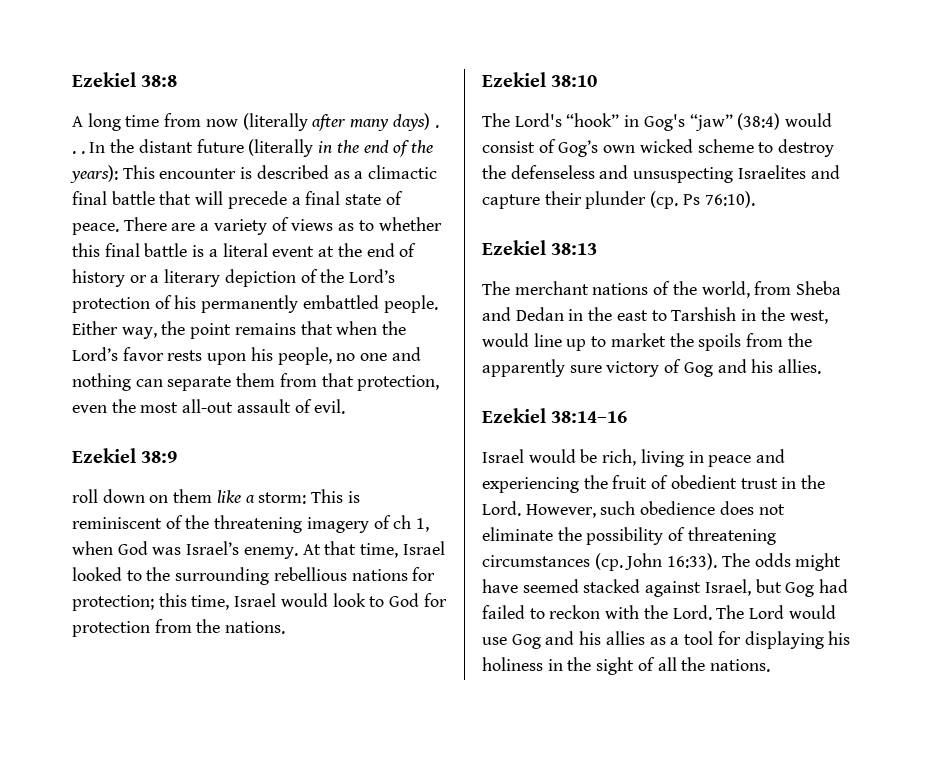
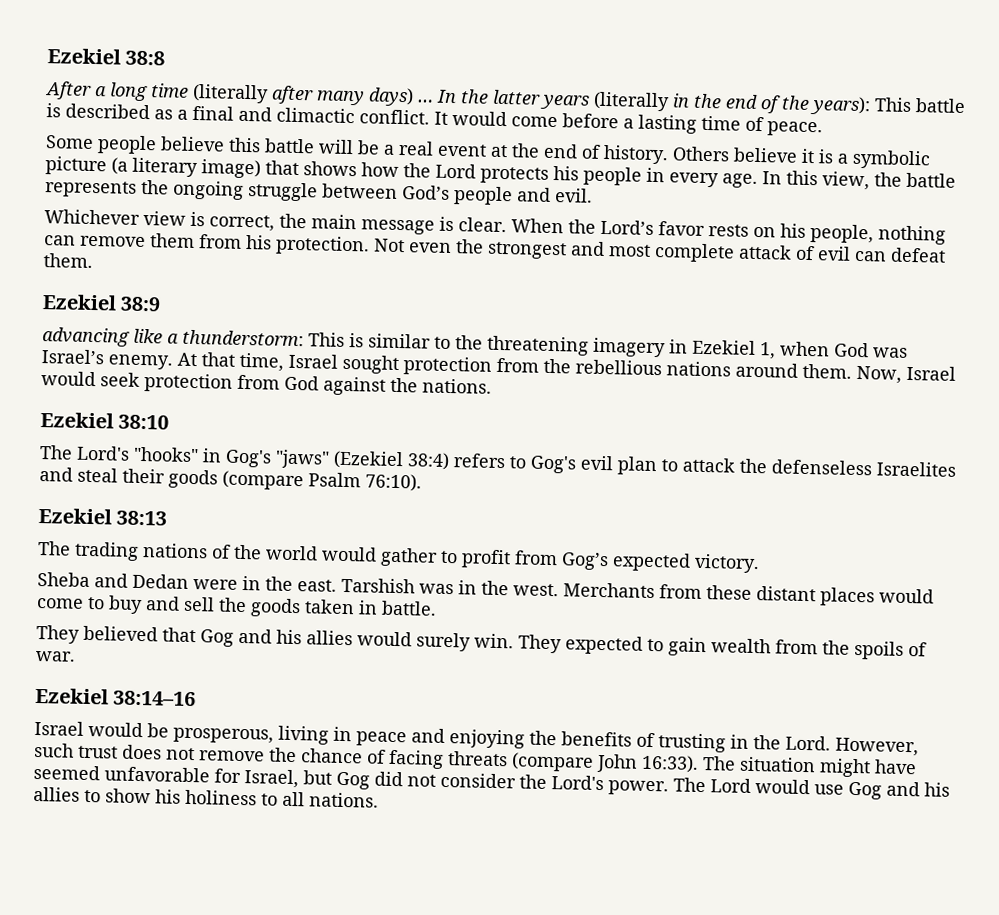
[72,113,439,131] [72,139,244,154] A long time from now (literally after many days) . . . In the distant future -> [44,81,590,110] After a long time (literally after many days) … In the latter years
[159,168,237,179] encounter -> [915,98,966,114] battle
[368,165,438,179] [72,191,403,209] [72,217,442,235] [72,243,268,257] climactic final battle that will precede a final state of peace. There are a variety of views as to whether this final battle is a literal -> [192,105,823,137] [45,135,434,156] final and climactic conflict. It would come before a lasting time of peace. // Some people believe this battle will be a real
[72,269,396,287] [72,295,438,313] [72,321,378,339] history or a literary depiction of the Lord’s protection of his permanently embattled people. Either way, the point remains that when -> [603,144,931,170] [45,156,956,191] [45,179,593,206] [44,209,564,235] history. Others believe it is a symbolic picture (a literary image) that shows how the Lord protects his people in every age. In this view, the battle represents the ongoing struggle between God’s people and evil. // Whichever view is correct, the main message is clear. When
[207,353,247,365] upon -> [753,226,776,238] on
[336,347,421,361] no one and -> (874, 234) none
[167,376,232,391] separate -> [80,235,146,248] remove
[321,373,440,391] [72,399,346,414] [72,448,178,463] [72,489,213,503] that protection, even the most all-out assault of evil. // Ezekiel 38:9 // roll down on them -> [246,235,946,263] [43,253,93,269] [42,294,162,312] [42,327,130,347] his protection. Not even the strongest and most complete attack of evil can defeat them. // Ezekiel 38:9 // advancing
[258,492,307,504] storm: -> [182,329,304,347] thunderstorm:
[72,515,183,529] reminiscent of -> [368,333,451,350] similar to
[373,515,412,529] of ch -> [669,339,756,355] in Ezekiel
[72,567,436,585] [72,593,447,611] [72,619,192,637] looked to the surrounding rebellious nations for protection; this time, Israel would look to God for protection from -> [342,354,956,384] [41,371,386,396] sought protection from the rebellious nations around them. Now, Israel would seek protection from God against
[566,113,620,127] “hook” -> [133,446,199,463] "hooks"
[689,113,833,131] [482,139,835,157] [482,165,840,183] [482,191,700,209] “jaw” (38:4) would consist of Gog’s own wicked scheme to destroy the defenseless and unsuspecting Israelites and capture their plunder (cp. Ps -> [275,449,956,477] [39,467,361,491] "jaws" (Ezekiel 38:4) refers to Gog's evil plan to attack the defenseless Israelites and steal their goods (compare Psalm
[514,281,589,295] merchant -> [74,541,139,561] trading
[701,281,792,298] world, from -> [265,545,760,574] world would gather to profit from Gog’s expected victory. //
[568,307,828,324] [482,333,812,351] [482,359,822,377] in the east to Tarshish in the west, would line up to market the spoils from the apparently sure victory of Gog and his allies. -> [193,576,934,607] [36,595,437,618] [36,624,927,660] [35,650,76,662] were in the east. Tarshish was in the west. Merchants from these distant places would come to buy and sell the goods taken in battle. // They believed that Gog and his allies would surely win. They expected to gain wealth from the spoils of war.
[602,449,637,466] rich, -> [173,727,274,744] prosperous,
[482,475,778,493] experiencing the fruit of obedient trust -> [449,729,726,753] enjoying the benefits of trusting
[640,501,716,515] obedience -> [78,745,118,759] trust
[482,527,776,545] [482,553,623,571] eliminate the possibility of threatening circumstances (cp. -> [199,747,594,772] remove the chance of facing threats (compare
[754,553,791,567] odds -> [739,756,816,773] situation
[583,579,702,597] stacked against -> [104,766,241,784] unfavorable for
[819,579,849,593] [482,605,712,620] had failed to reckon with the Lord. -> [374,771,669,796] did not consider the Lord's power.
[649,631,851,649] [482,657,706,675] as a tool for displaying his holiness in the sight of all the -> [84,788,305,807] to show his holiness to all

